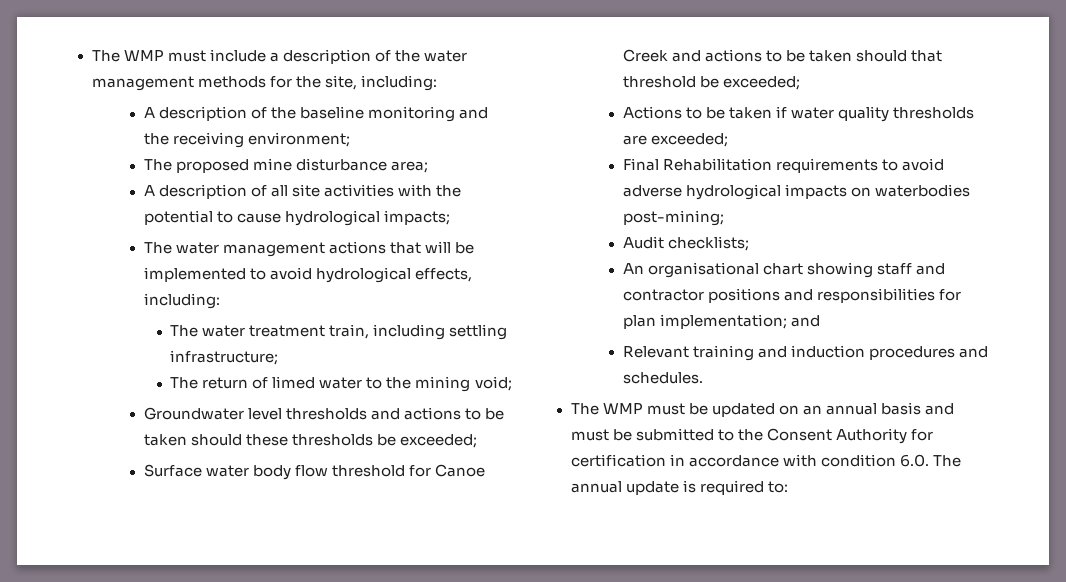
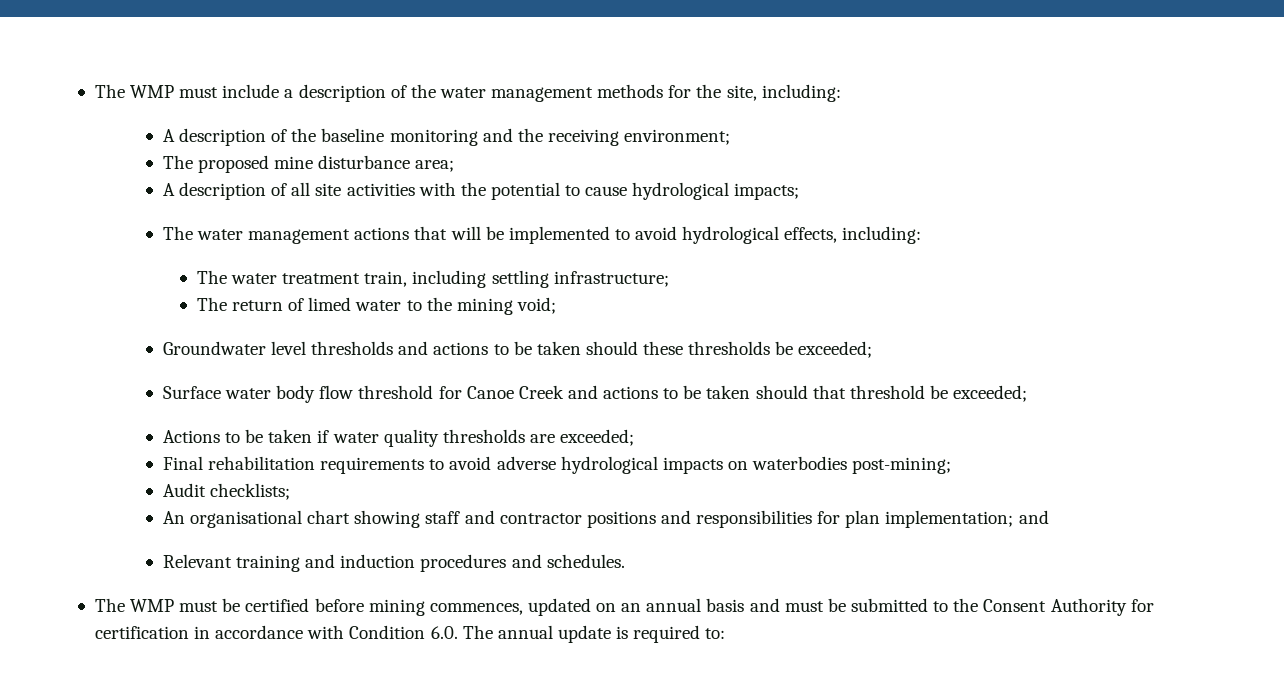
[662,158,772,171] Rehabilitation -> [208,456,316,470] rehabilitation
(708, 409) none -> [245,598,523,616] certified before mining commences,
[820,454,896,467] condition -> [349,625,426,639] Condition

